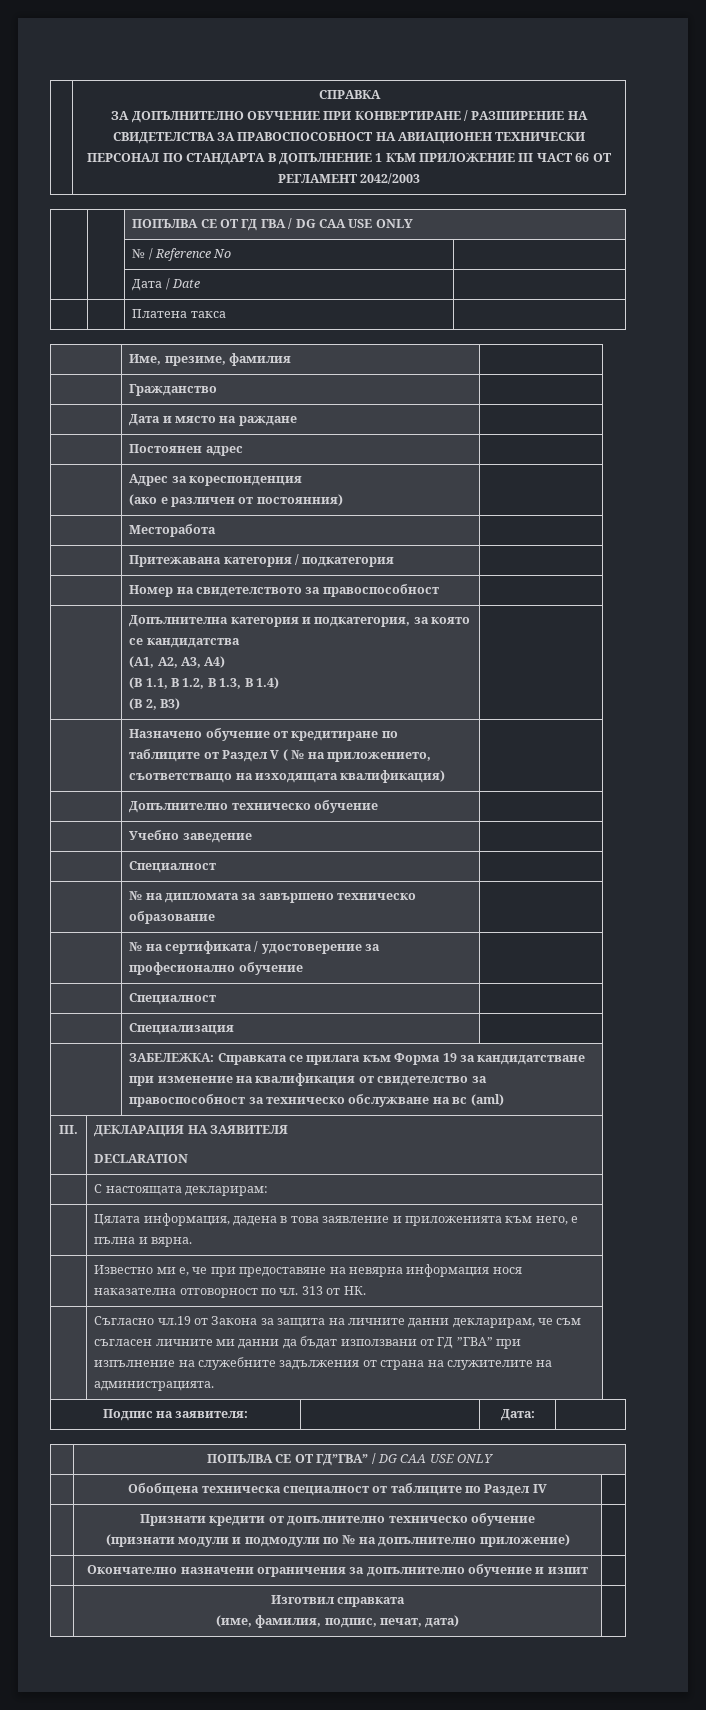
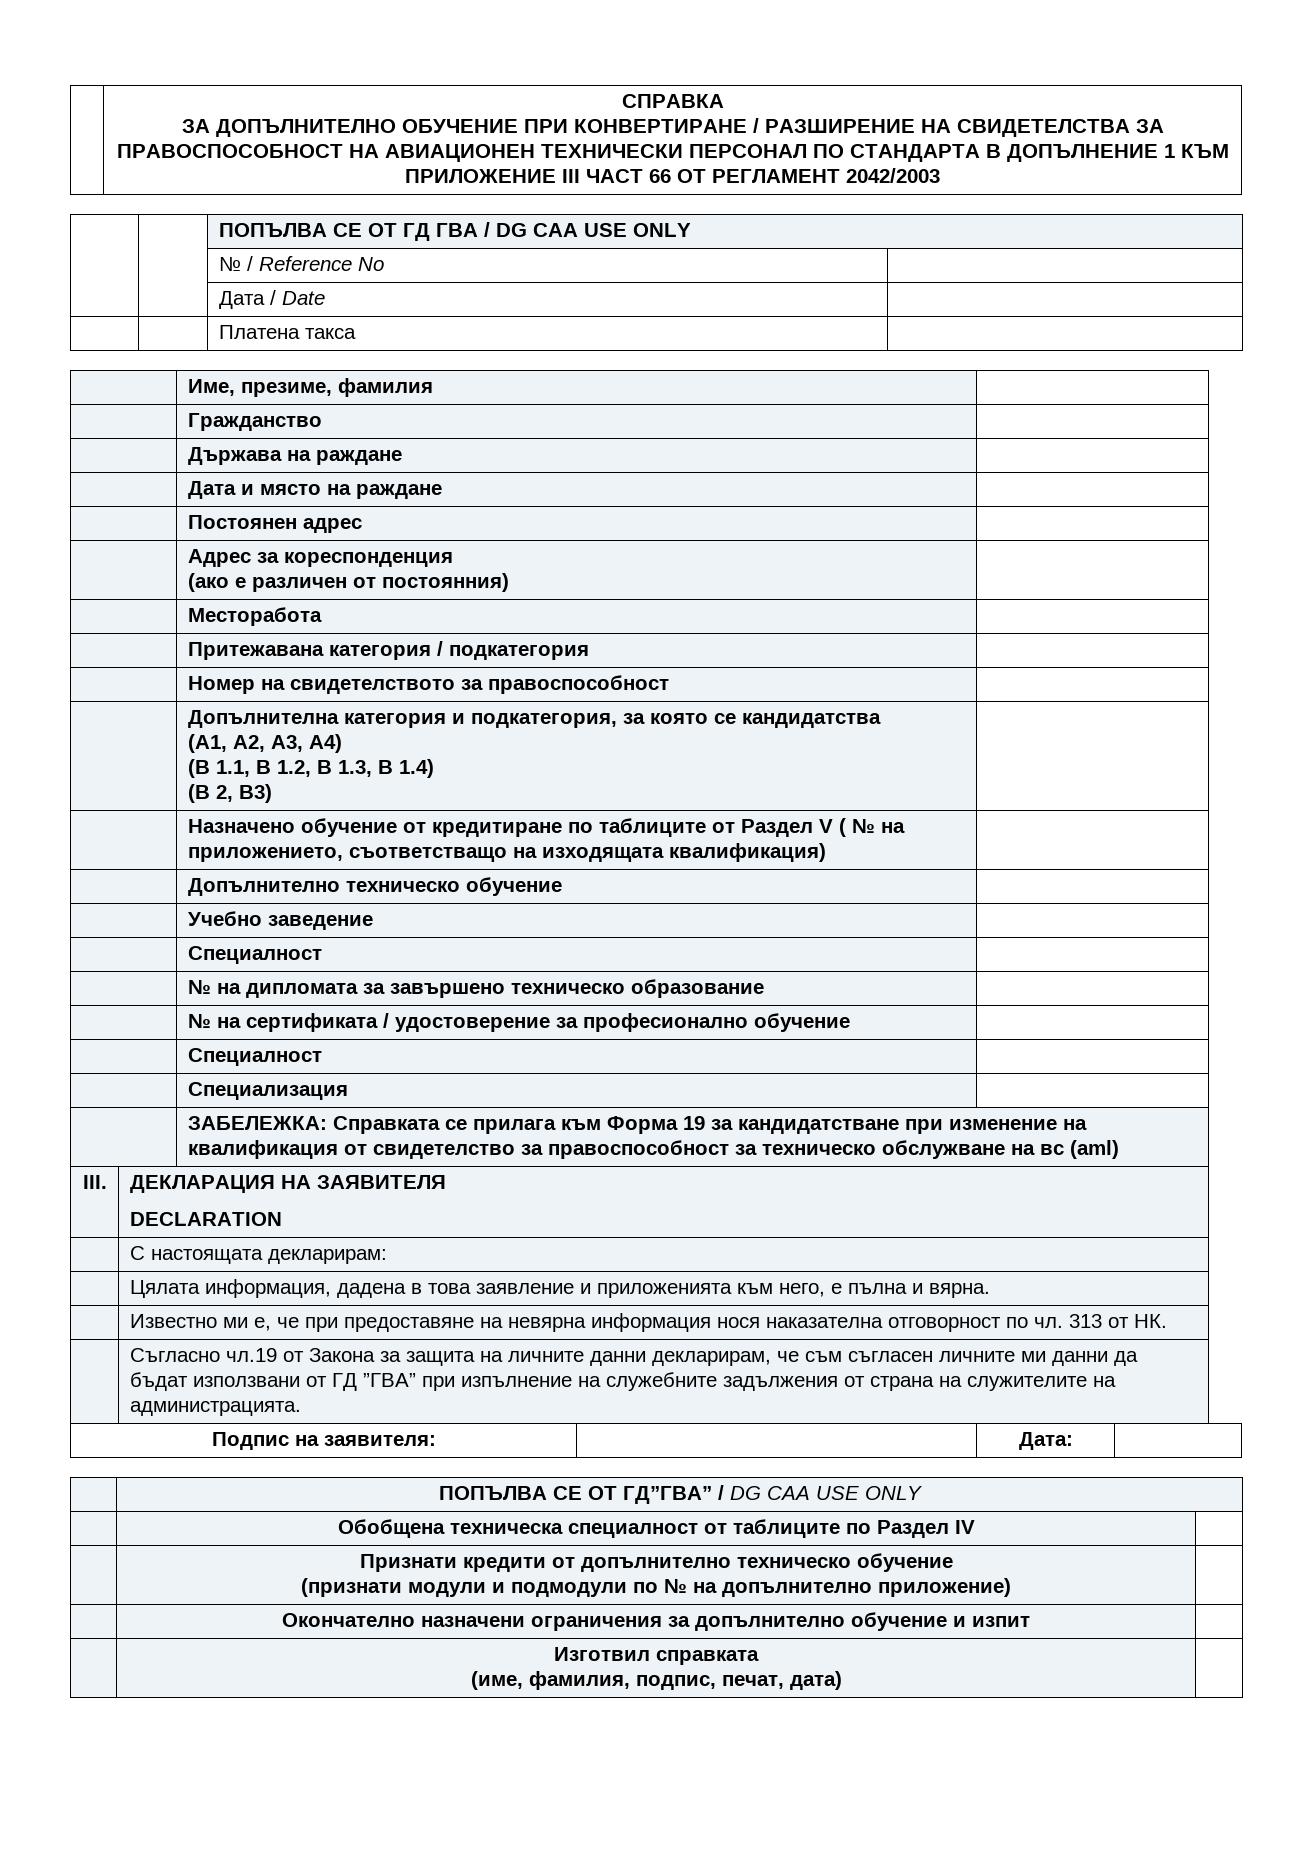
(218, 390) none -> [187,447,402,465] // | Държава на раждане |

